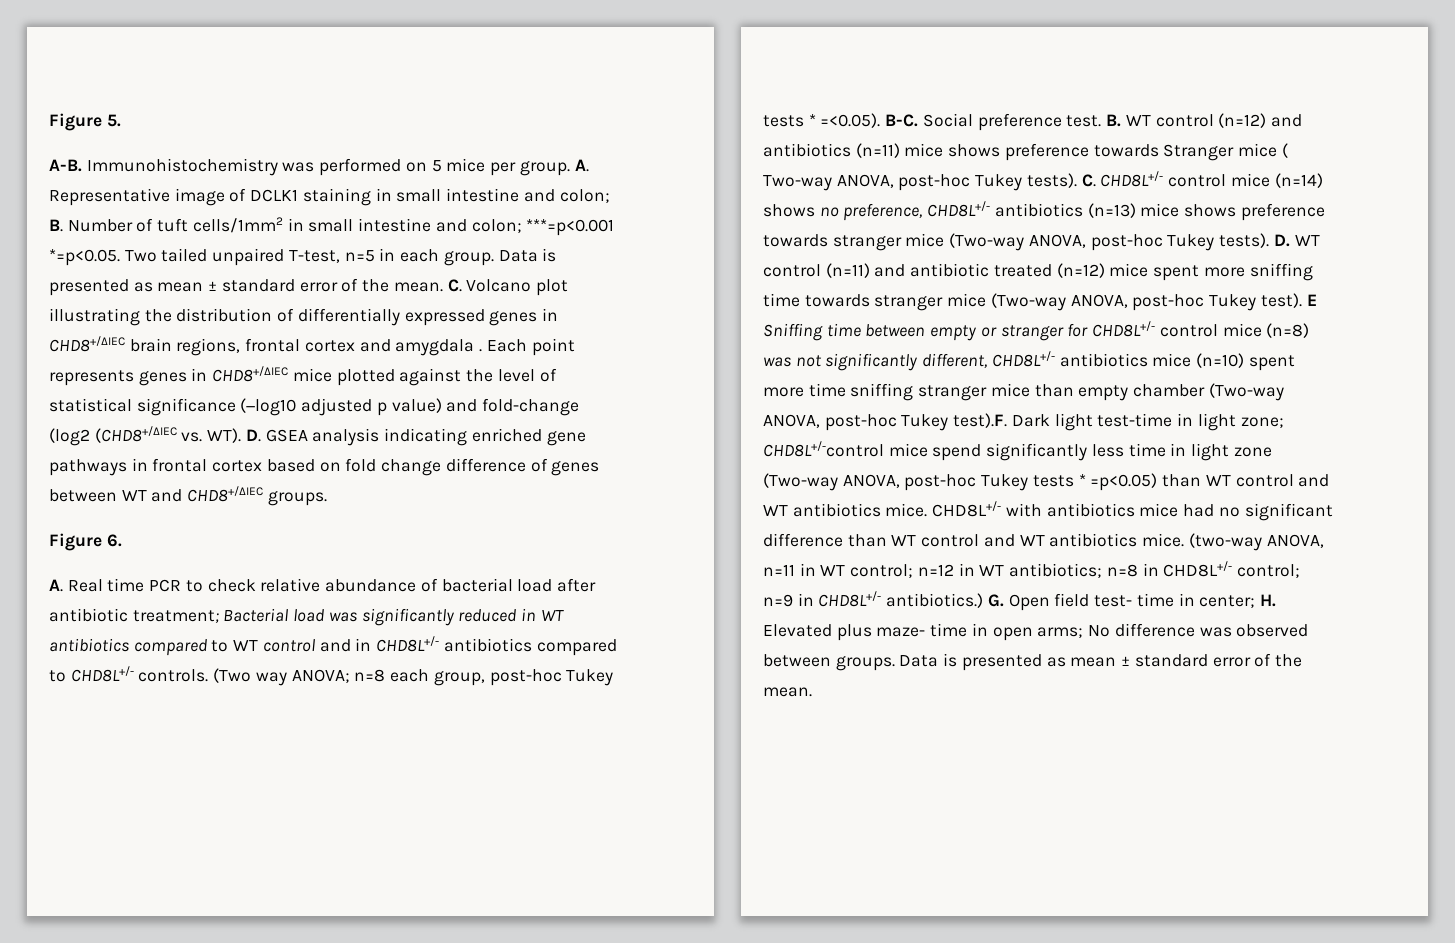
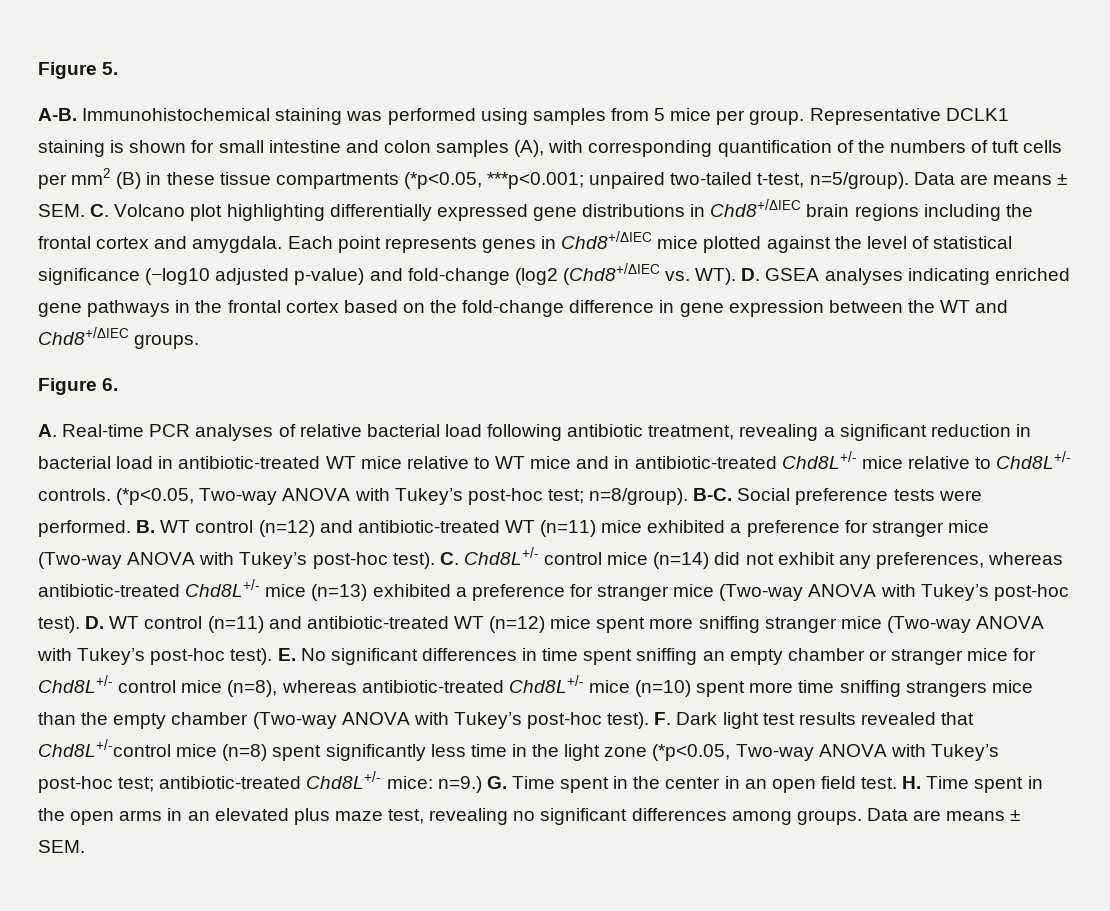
[86,158,589,176] [49,188,610,206] [49,217,615,236] [49,248,557,266] [49,278,568,296] [49,308,559,326] [49,336,241,356] Immunohistochemistry was performed on 5 mice per group. A. Representative image of DCLK1 staining in small intestine and colon; B. Number of tuft cells/1mm2 in small intestine and colon; ***=p<0.001 *=p<0.05. Two tailed unpaired T-test, n=5 in each group. Data is presented as mean ± standard error of the mean. C. Volcano plot illustrating the distribution of differentially expressed genes in CHD8+/ΔIEC brain regions, -> [82,108,1009,125] [38,140,1063,157] [38,168,1068,189] [38,199,1033,221] Immunohistochemical staining was performed using samples from 5 mice per group. Representative DCLK1 staining is shown for small intestine and colon samples (A), with corresponding quantification of the numbers of tuft cells per mm2 (B) in these tissue compartments (*p<0.05, ***p<0.001; unpaired two-tailed t-test, n=5/group). Data are means ± SEM. C. Volcano plot highlighting differentially expressed gene distributions in Chd8+/ΔIEC brain regions including the
[395,339,483,356] amygdala . -> [192,236,283,253] amygdala.
[212,366,289,382] CHD8+/ΔIEC -> [561,231,653,249] Chd8+/ΔIEC
[376,398,442,416] p value) -> [294,268,365,285] p-value)
[94,426,177,443] (CHD8+/ΔIEC -> [562,263,660,285] (Chd8+/ΔIEC
[312,428,380,446] analysis -> [824,268,903,285] analyses
(148, 464) none -> [195,300,223,313] the
[345,458,600,476] [49,489,117,502] fold change difference of genes between -> [430,300,935,317] the fold-change difference in gene expression between the
[187,486,264,502] CHD8+/ΔIEC -> [38,327,129,345] Chd8+/ΔIEC
[67,578,596,592] [49,608,564,626] [49,638,207,656] Real time PCR to check relative abundance of bacterial load after antibiotic treatment; Bacterial load was significantly reduced in WT antibiotics compared -> [62,424,1031,441] [38,456,469,469] Real-time PCR analyses of relative bacterial load following antibiotic treatment, revealing a significant reduction in bacterial load in antibiotic-treated WT mice relative
[262,639,315,652] control -> [530,456,572,469] mice
[376,636,617,656] [49,666,614,686] [763,113,1102,131] CHD8L+/- antibiotics compared to CHD8L+/- controls. (Two way ANOVA; n=8 each group, post-hoc Tukey tests * =<0.05). B-C. Social preference test. -> [634,451,1072,469] [38,488,982,505] [38,520,131,537] antibiotic-treated Chd8L+/- mice relative to Chd8L+/- controls. (*p<0.05, Two-way ANOVA with Tukey’s post-hoc test; n=8/group). B-C. Social preference tests were performed.
[763,143,1288,161] [763,171,1323,191] [763,201,1325,221] [763,233,1270,251] antibiotics (n=11) mice shows preference towards Stranger mice ( Two-way ANOVA, post-hoc Tukey tests). C. CHD8L+/- control mice (n=14) shows no preference, CHD8L+/- antibiotics (n=13) mice shows preference towards stranger mice (Two-way ANOVA, post-hoc Tukey tests). -> [357,520,989,537] [38,547,1064,569] [38,579,1069,601] [38,616,80,633] antibiotic-treated WT (n=11) mice exhibited a preference for stranger mice (Two-way ANOVA with Tukey’s post-hoc test). C. Chd8L+/- control mice (n=14) did not exhibit any preferences, whereas antibiotic-treated Chd8L+/- mice (n=13) exhibited a preference for stranger mice (Two-way ANOVA with Tukey’s post-hoc test).
[910,263,1052,277] antibiotic treated -> [306,616,484,629] antibiotic-treated WT
[763,293,1317,311] [763,321,1310,341] [763,351,1148,371] time towards stranger mice (Two-way ANOVA, post-hoc Tukey test). E Sniffing time between empty or stranger for CHD8L+/- control mice (n=8) was not significantly different, CHD8L+/- antibiotics -> [764,616,1045,633] [37,648,1037,665] [38,675,584,697] stranger mice (Two-way ANOVA with Tukey’s post-hoc test). E. No significant differences in time spent sniffing an empty chamber or stranger mice for Chd8L+/- control mice (n=8), whereas antibiotic-treated Chd8L+/-
[918,385,988,401] stranger -> [905,681,987,697] strangers
(1074, 390) none -> [81,712,109,725] the
[763,413,1284,431] [763,441,982,461] ANOVA, post-hoc Tukey test).F. Dark light test-time in light zone; CHD8L+/-control mice spend -> [341,712,975,729] [38,739,322,761] ANOVA with Tukey’s post-hoc test). F. Dark light test results revealed that Chd8L+/-control mice (n=8) spent
(1187, 449) none -> [532,744,560,757] the
[763,473,1330,491] [763,501,1333,521] [763,533,1324,551] [763,561,1300,578] [763,591,1276,611] [763,623,1309,641] [763,653,1302,671] [763,687,812,697] (Two-way ANOVA, post-hoc Tukey tests * =p<0.05) than WT control and WT antibiotics mice. CHD8L+/- with antibiotics mice had no significant difference than WT control and WT antibiotics mice. (two-way ANOVA, n=11 in WT control; n=12 in WT antibiotics; n=8 in CHD8L+/- control; n=9 in CHD8L+/- antibiotics.) G. Open field test- time in center; H. Elevated plus maze- time in open arms; No difference was observed between groups. Data is presented as mean ± standard error of the mean. -> [652,744,999,761] [38,771,1043,793] [38,808,1021,825] [38,840,85,853] (*p<0.05, Two-way ANOVA with Tukey’s post-hoc test; antibiotic-treated Chd8L+/- mice: n=9.) G. Time spent in the center in an open field test. H. Time spent in the open arms in an elevated plus maze test, revealing no significant differences among groups. Data are means ± SEM.

